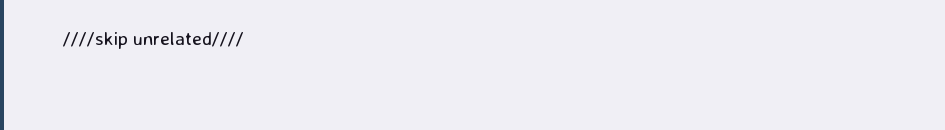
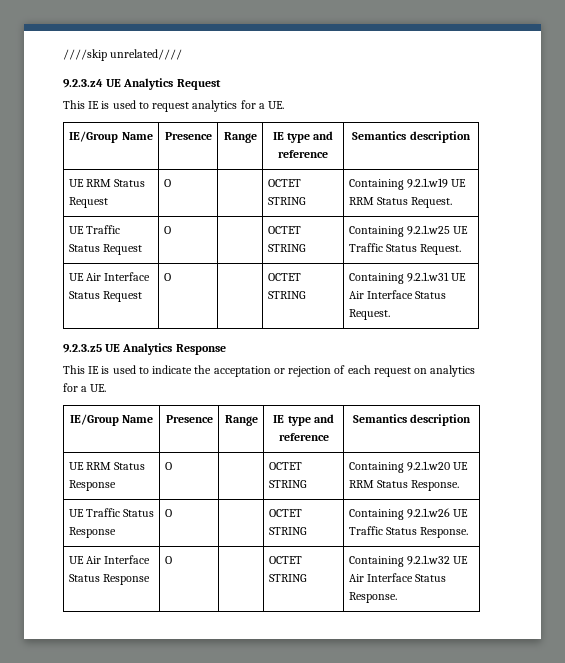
(245, 39) none -> [63,78,221,90] [63,100,285,112] [69,131,153,143] [164,132,212,140] [223,132,257,143] [272,131,334,143] [278,150,328,158] [352,131,471,143] [68,179,146,187] [68,197,108,208] [163,179,171,187] [267,179,301,187] [267,197,306,205] [348,178,467,190] [348,197,453,208] [68,225,120,234] [68,244,142,255] [163,226,171,234] [267,226,301,234] [267,244,306,252] [348,225,469,237] [348,243,462,255] [68,272,151,281] [68,291,142,302] [163,273,171,281] [267,273,301,281] [267,291,306,299] [348,272,467,284] [348,290,447,299] [348,309,390,320] [63,343,226,355] [63,365,476,377] [63,383,107,392] [69,414,154,426] [165,415,213,423] [224,415,258,426] [273,414,334,426] [278,433,329,441] [352,414,472,426] [68,462,146,470] [68,480,116,491] [164,462,172,470] [268,462,302,470] [268,480,307,488] [348,461,469,473] [348,480,460,491] [68,508,155,517] [68,527,116,538] [164,509,172,517] [268,509,302,517] [268,527,307,535] [348,508,469,520] [348,526,469,538] [68,555,151,564] [68,574,150,585] [164,556,172,564] [268,556,302,564] [268,574,307,582] [348,555,469,567] [348,573,447,582] [348,592,397,603] // 9.2.3.z4 UE Analytics Request // This IE is used to request analytics for a UE. // IE/Group Name | Presence | Range | IE type and reference | Semantics description // UE RRM Status Request | O | | OCTET STRING | Containing 9.2.1.w19 UE RRM Status Request. // UE Traffic Status Request | O | | OCTET STRING | Containing 9.2.1.w25 UE Traffic Status Request. // UE Air Interface Status Request | O | | OCTET STRING | Containing 9.2.1.w31 UE Air Interface Status Request. // 9.2.3.z5 UE Analytics Response // This IE is used to indicate the acceptation or rejection of each request on analytics for a UE. // IE/Group Name | Presence | Range | IE type and reference | Semantics description // UE RRM Status Response | O | | OCTET STRING | Containing 9.2.1.w20 UE RRM Status Response. // UE Traffic Status Response | O | | OCTET STRING | Containing 9.2.1.w26 UE Traffic Status Response. // UE Air Interface Status Response | O | | OCTET STRING | Containing 9.2.1.w32 UE Air Interface Status Response.

